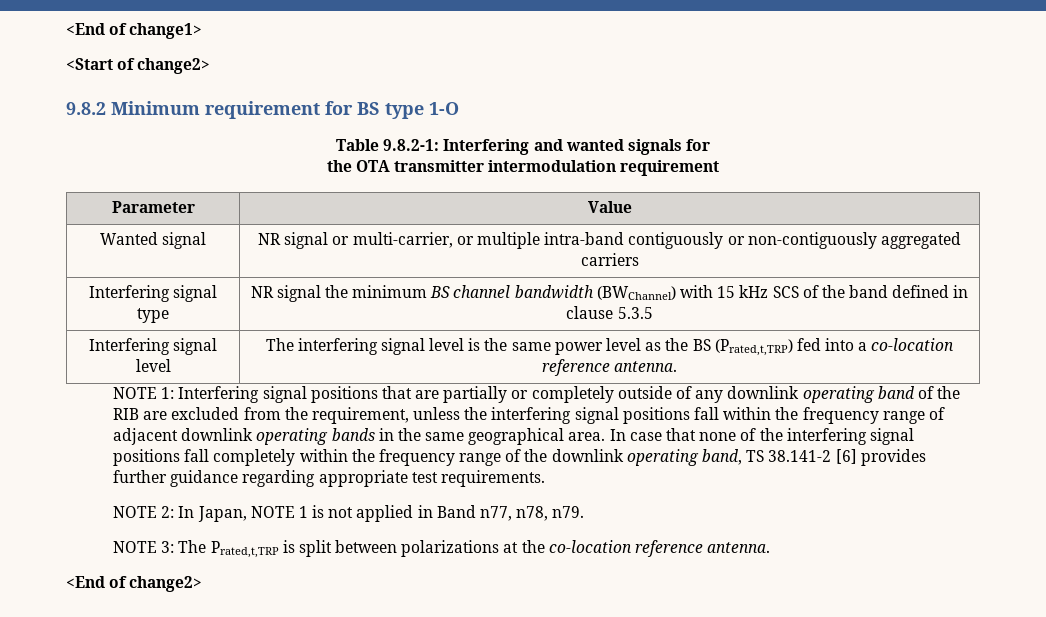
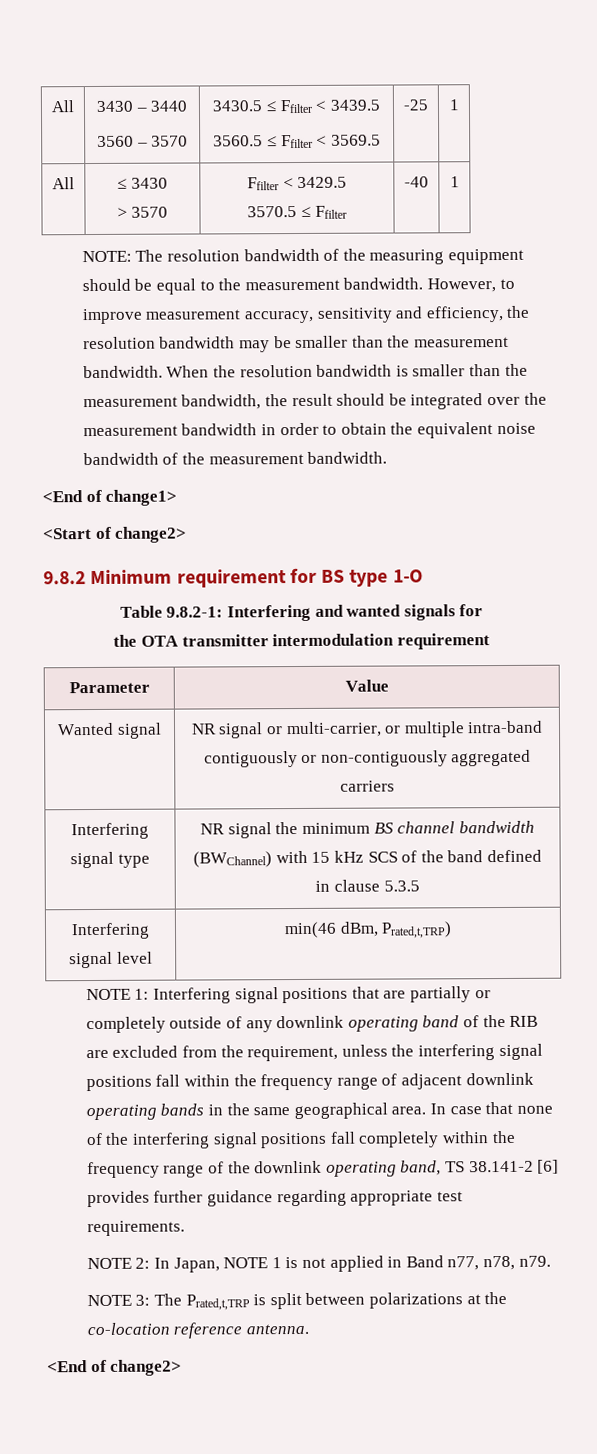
(66, 29) none -> [51,100,74,113] [95,100,188,112] [96,135,189,147] [212,99,380,114] [213,134,381,149] [403,99,428,111] [448,99,459,111] [52,177,75,190] [117,177,168,189] [116,206,169,218] [246,176,348,191] [247,205,347,219] [404,176,429,188] [449,176,460,188] [81,248,525,265] [81,277,515,295] [81,305,531,325] [82,335,510,353] [82,363,528,379] [82,392,547,410] [82,422,536,439] [82,451,388,466] All | 3430 – 3440 // 3560 – 3570 | 3430.5 ≤ Ffilter < 3439.5 // 3560.5 ≤ Ffilter < 3569.5 | -25 | 1 // All | ≤ 3430 // > 3570 | Ffilter < 3429.5 // 3570.5 ≤ Ffilter | -40 | 1 // NOTE: The resolution bandwidth of the measuring equipment should be equal to the measurement bandwidth. However, to improve measurement accuracy, sensitivity and efficiency, the resolution bandwidth may be smaller than the measurement bandwidth. When the resolution bandwidth is smaller than the measurement bandwidth, the result should be integrated over the measurement bandwidth in order to obtain the equivalent noise bandwidth of the measurement bandwidth. //
[265,338,955,356] [541,359,678,376] The interfering signal level is the same power level as the BS (Prated,t,TRP) fed into a co-location reference antenna. -> [283,921,453,939] min(46 dBm, Prated,t,TRP)

